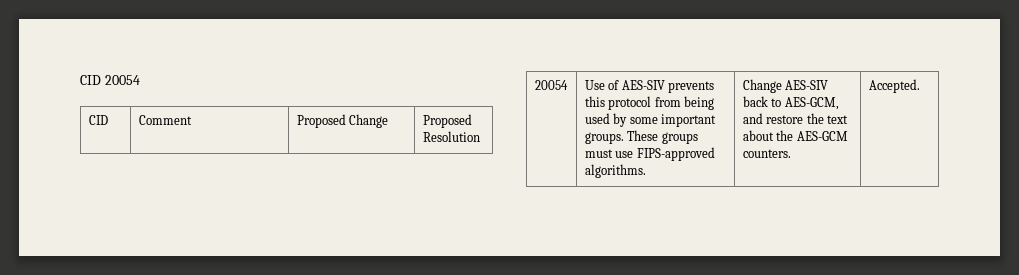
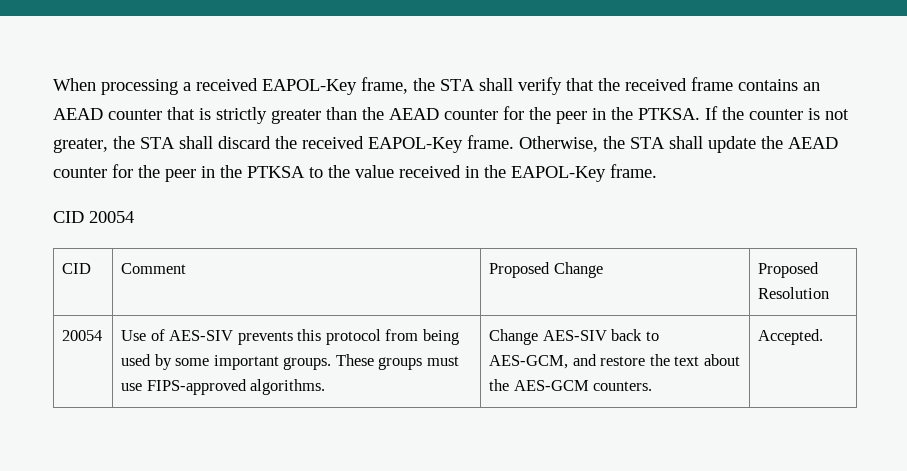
(80, 80) none -> [53,77,820,95] [53,106,849,124] [53,135,838,153] [53,164,657,182] When processing a received EAPOL-Key frame, the STA shall verify that the received frame contains an AEAD counter that is strictly greater than the AEAD counter for the peer in the PTKSA. If the counter is not greater, the STA shall discard the received EAPOL-Key frame. Otherwise, the STA shall update the AEAD counter for the peer in the PTKSA to the value received in the EAPOL-Key frame. //

